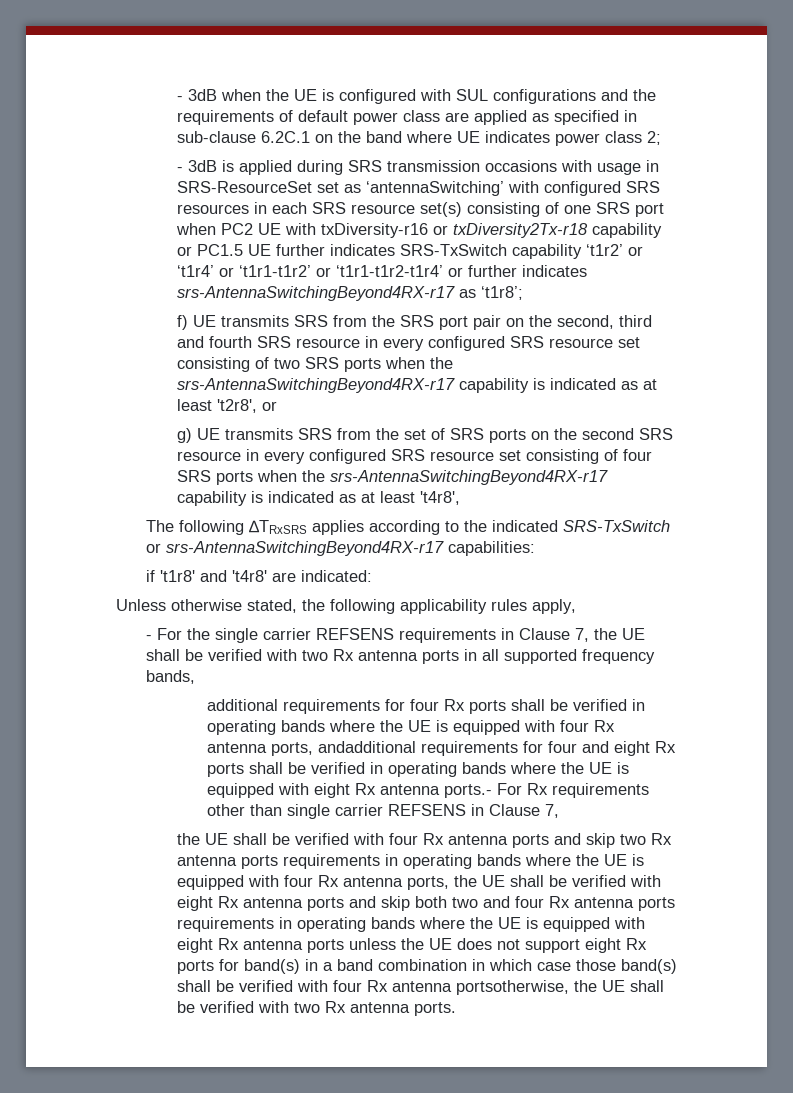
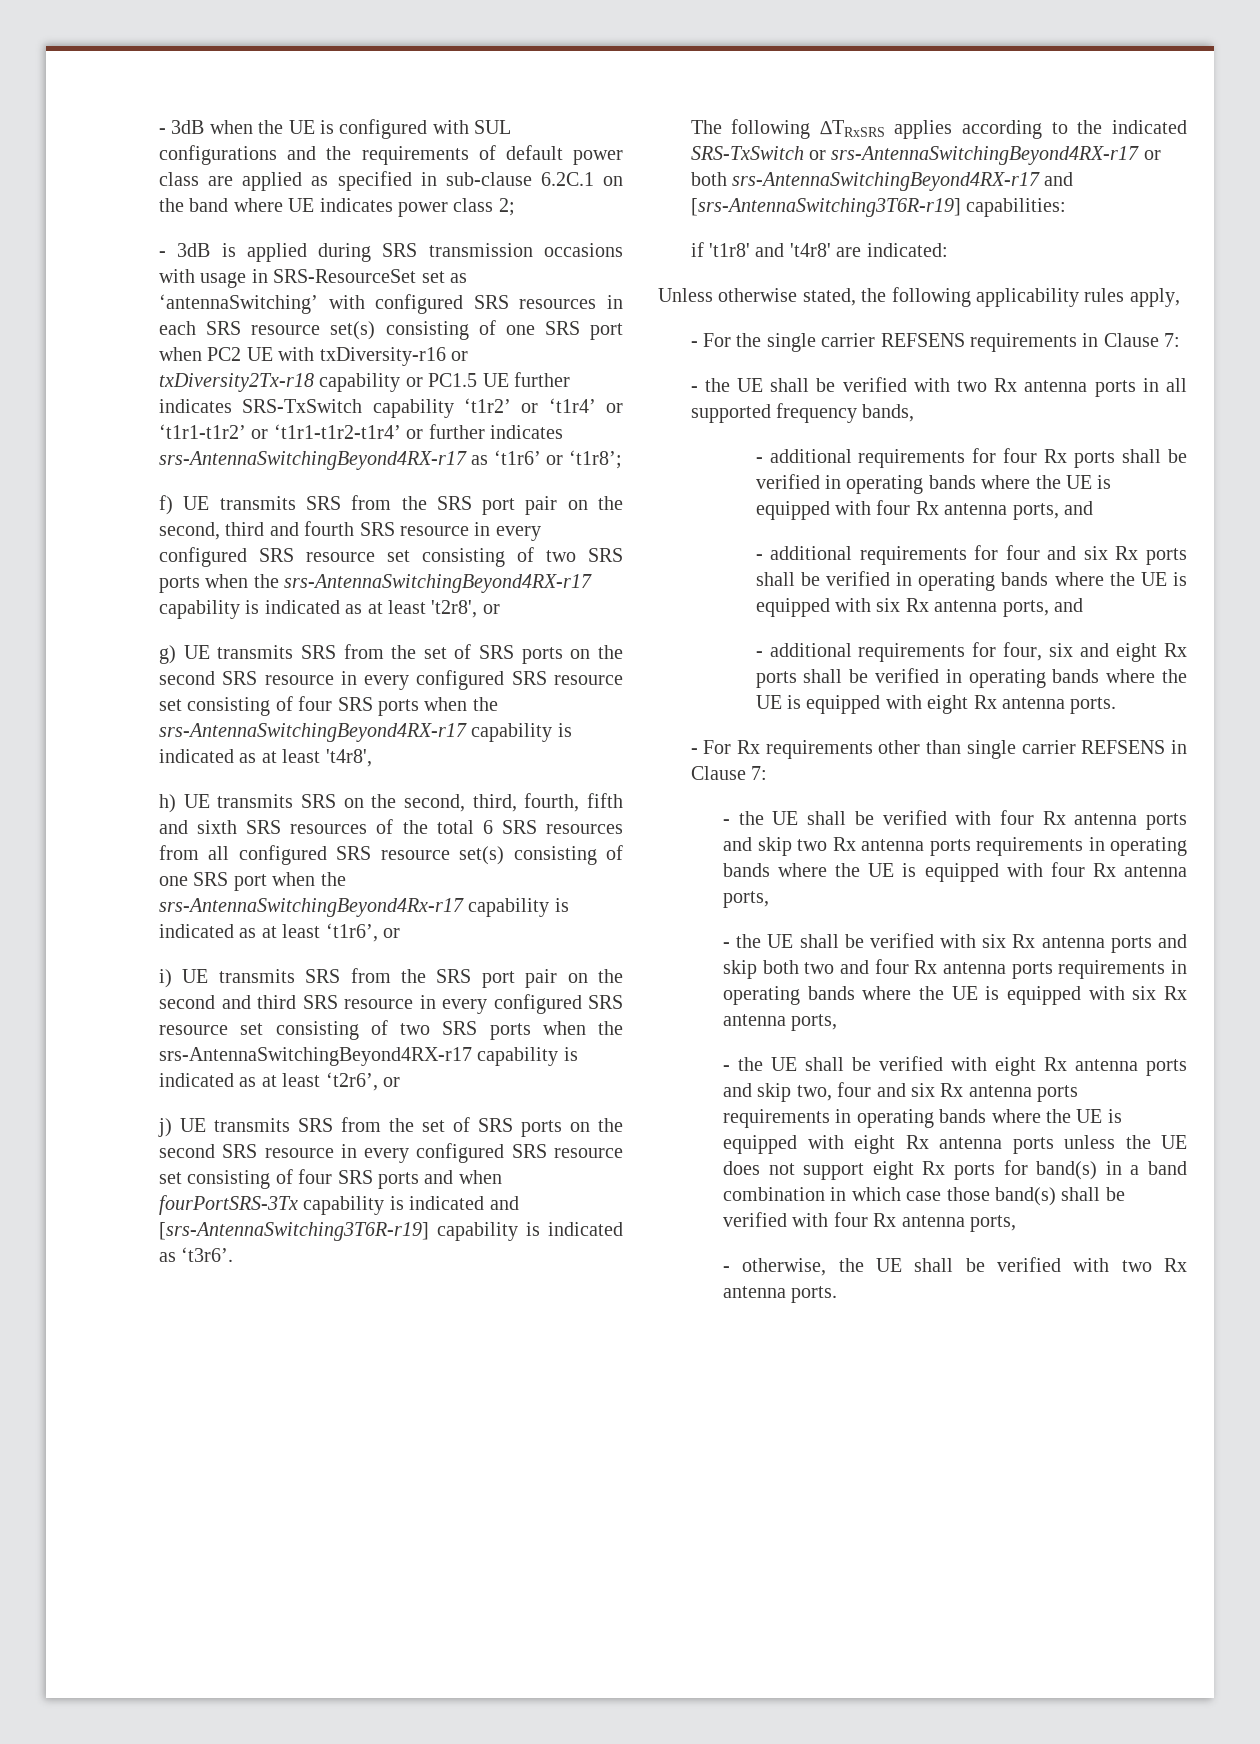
(476, 293) none -> [493,450,564,465] ‘t1r6’ or
(460, 498) none -> [159,793,623,813] [159,819,623,834] [159,845,623,865] [159,872,346,891] [159,898,569,917] [159,923,401,942] [159,968,623,988] [159,994,623,1014] [159,1020,623,1040] [159,1047,578,1066] [159,1072,401,1091] [158,1117,623,1137] [159,1143,623,1163] [159,1169,502,1189] [159,1195,519,1215] [159,1222,623,1241] [159,1247,234,1262] // h) UE transmits SRS on the second, third, fourth, fifth and sixth SRS resources of the total 6 SRS resources from all configured SRS resource set(s) consisting of one SRS port when the srs-AntennaSwitchingBeyond4Rx-r17 capability is indicated as at least ‘t1r6’, or // i) UE transmits SRS from the SRS port pair on the second and third SRS resource in every configured SRS resource set consisting of two SRS ports when the srs-AntennaSwitchingBeyond4RX-r17 capability is indicated as at least ‘t2r6’, or // j) UE transmits SRS from the set of SRS ports on the second SRS resource in every configured SRS resource set consisting of four SRS ports and when fourPortSRS-3Tx capability is indicated and [srs-AntennaSwitching3T6R-r19] capability is indicated as ‘t3r6’.
(445, 548) none -> [1143,150,1161,160] [690,172,1074,191] [690,198,961,217] or both srs-AntennaSwitchingBeyond4RX-r17 and [srs-AntennaSwitching3T6R-r19]
[575,628,590,642] 7, -> [1164,333,1181,347] [690,386,698,392] 7: // -
(196, 677) none -> [755,457,763,463] -
[318,741,417,753] andadditional -> [1063,501,1093,515] [755,546,853,560] and // - additional
(610, 747) none -> [1083,546,1187,565] [755,571,1187,591] [755,598,1083,617] [755,642,1110,662] six Rx ports shall be verified in operating bands where the UE is equipped with six Rx antenna ports, and // - additional requirements for four, six and
[444,784,493,798] ports.- -> [1070,697,1117,714] [690,748,698,754] ports. // -
[545,804,560,818] 7, // -> [750,766,767,780] [723,819,731,825] 7: // -
(449, 883) none -> [723,933,1187,953] [723,959,1187,979] [723,986,1187,1005] [723,1014,838,1031] [723,1065,731,1071] // - the UE shall be verified with six Rx antenna ports and skip both two and four Rx antenna ports requirements in operating bands where the UE is equipped with six Rx antenna ports, // -
[414,896,544,908] both two and four -> [796,1082,936,1101] two, four and six
[455,980,569,995] portsotherwise, -> [970,1215,1017,1232] [723,1258,827,1276] ports, // - otherwise,

